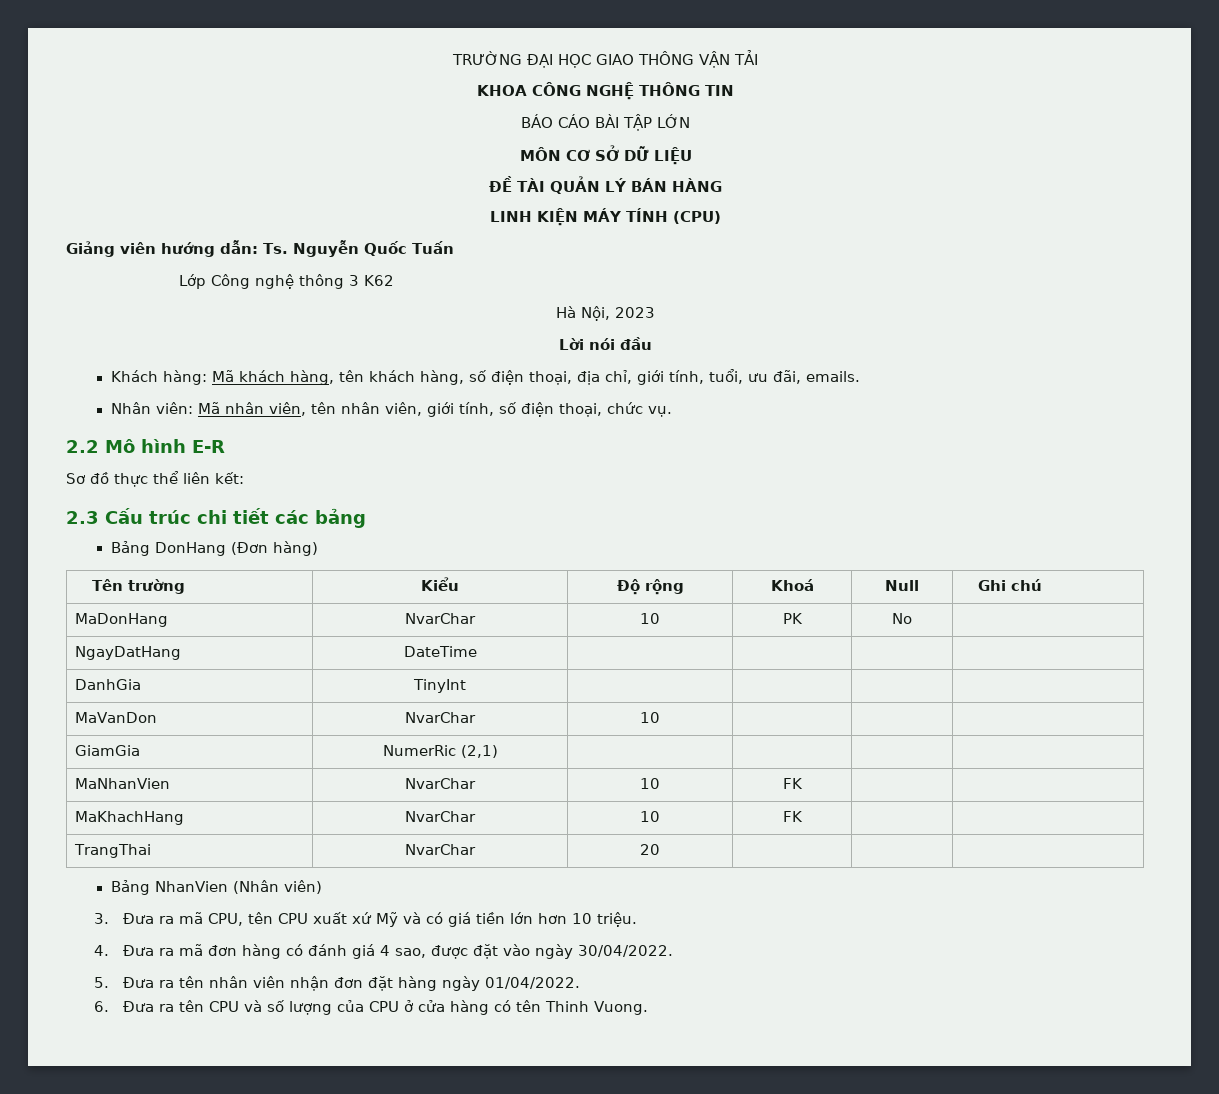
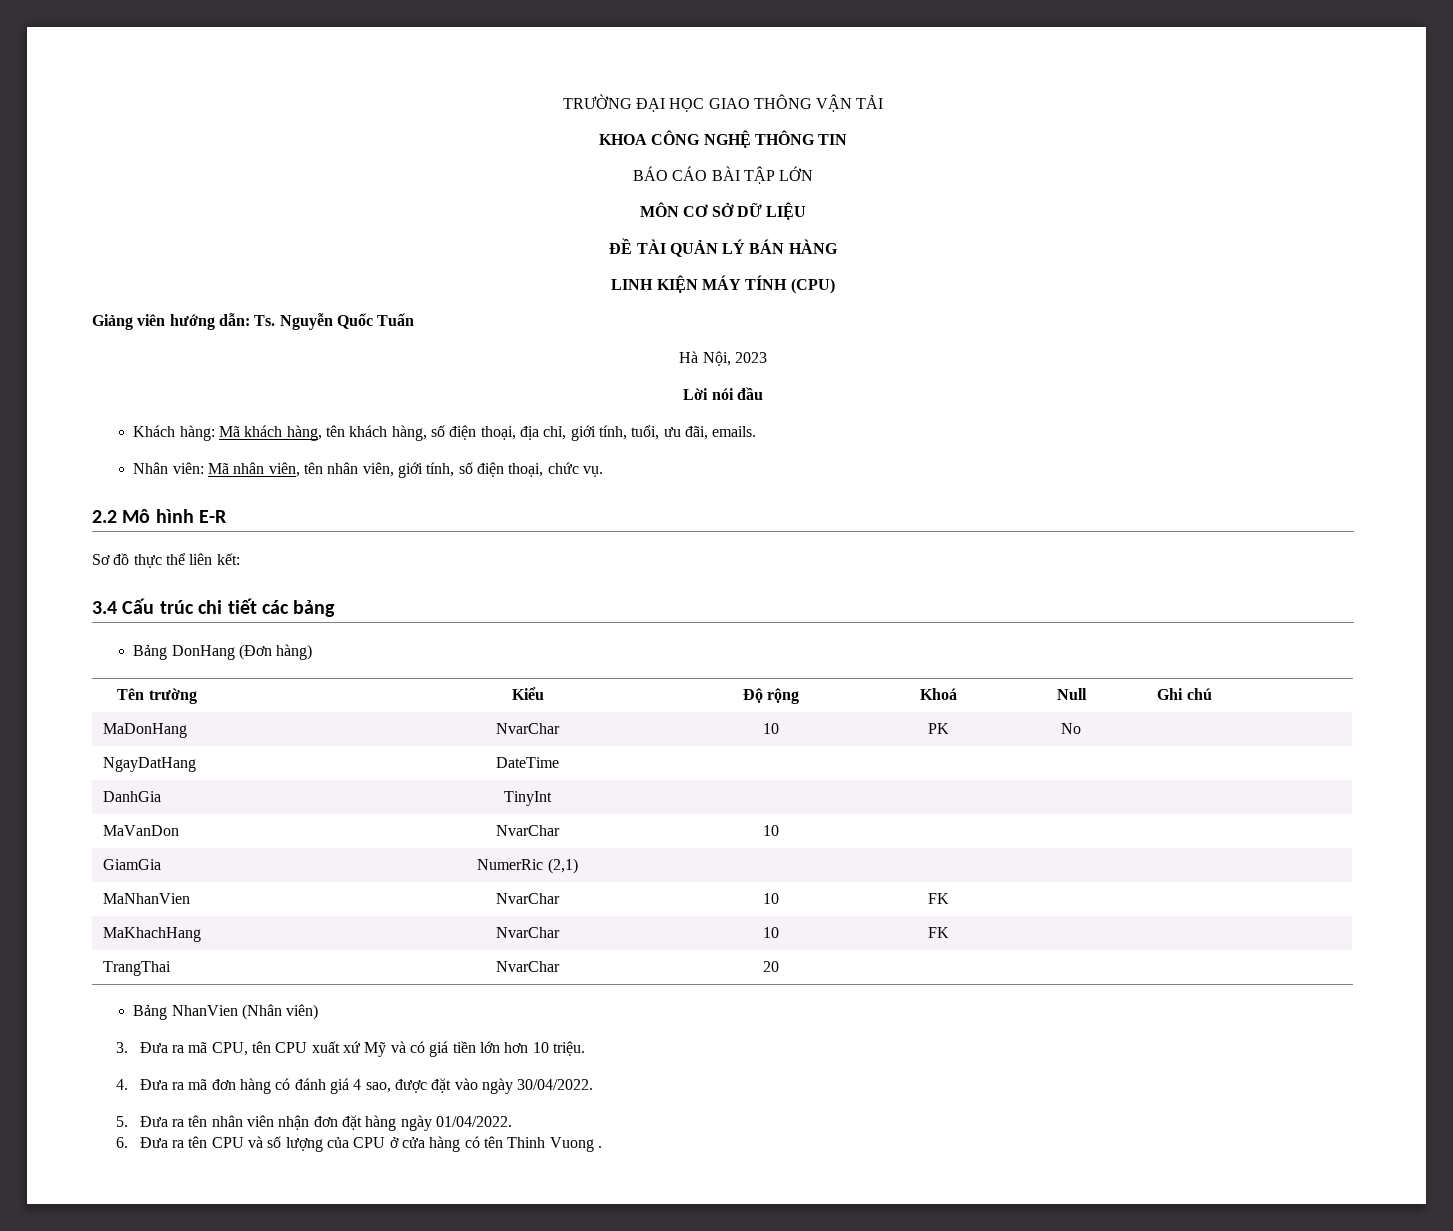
[179,274,395,289] // Lớp Công nghệ thông 3 K62 -> (415, 319) none
[66,511,99,524] 2.3 -> [92,601,117,614] 3.4
[593,1001,648,1015] Vuong. -> [549,1137,602,1152] Vuong .

